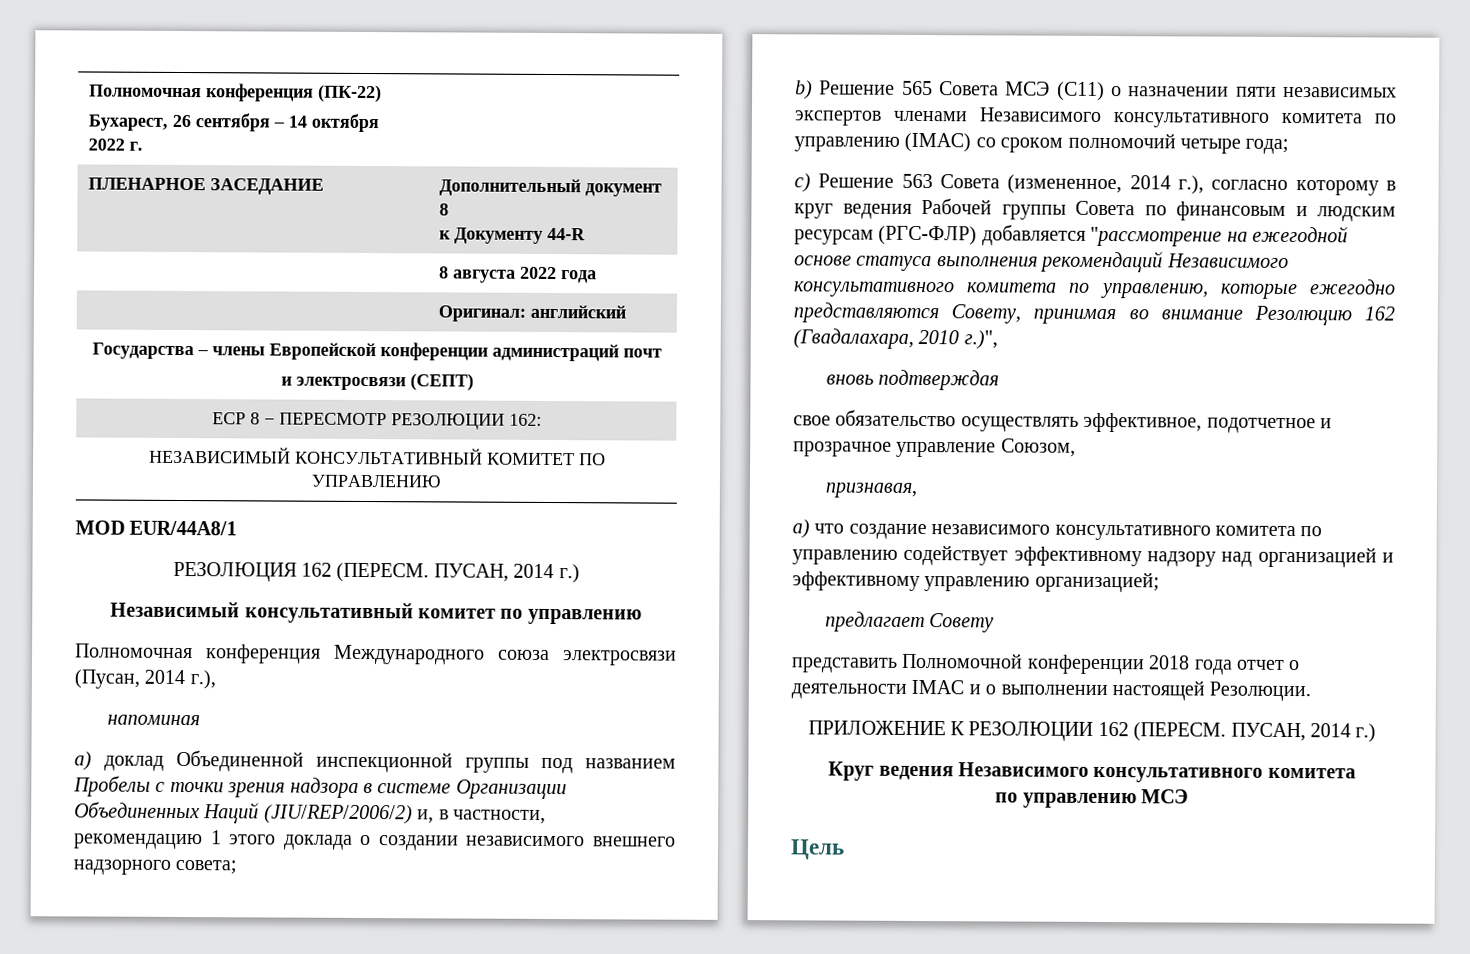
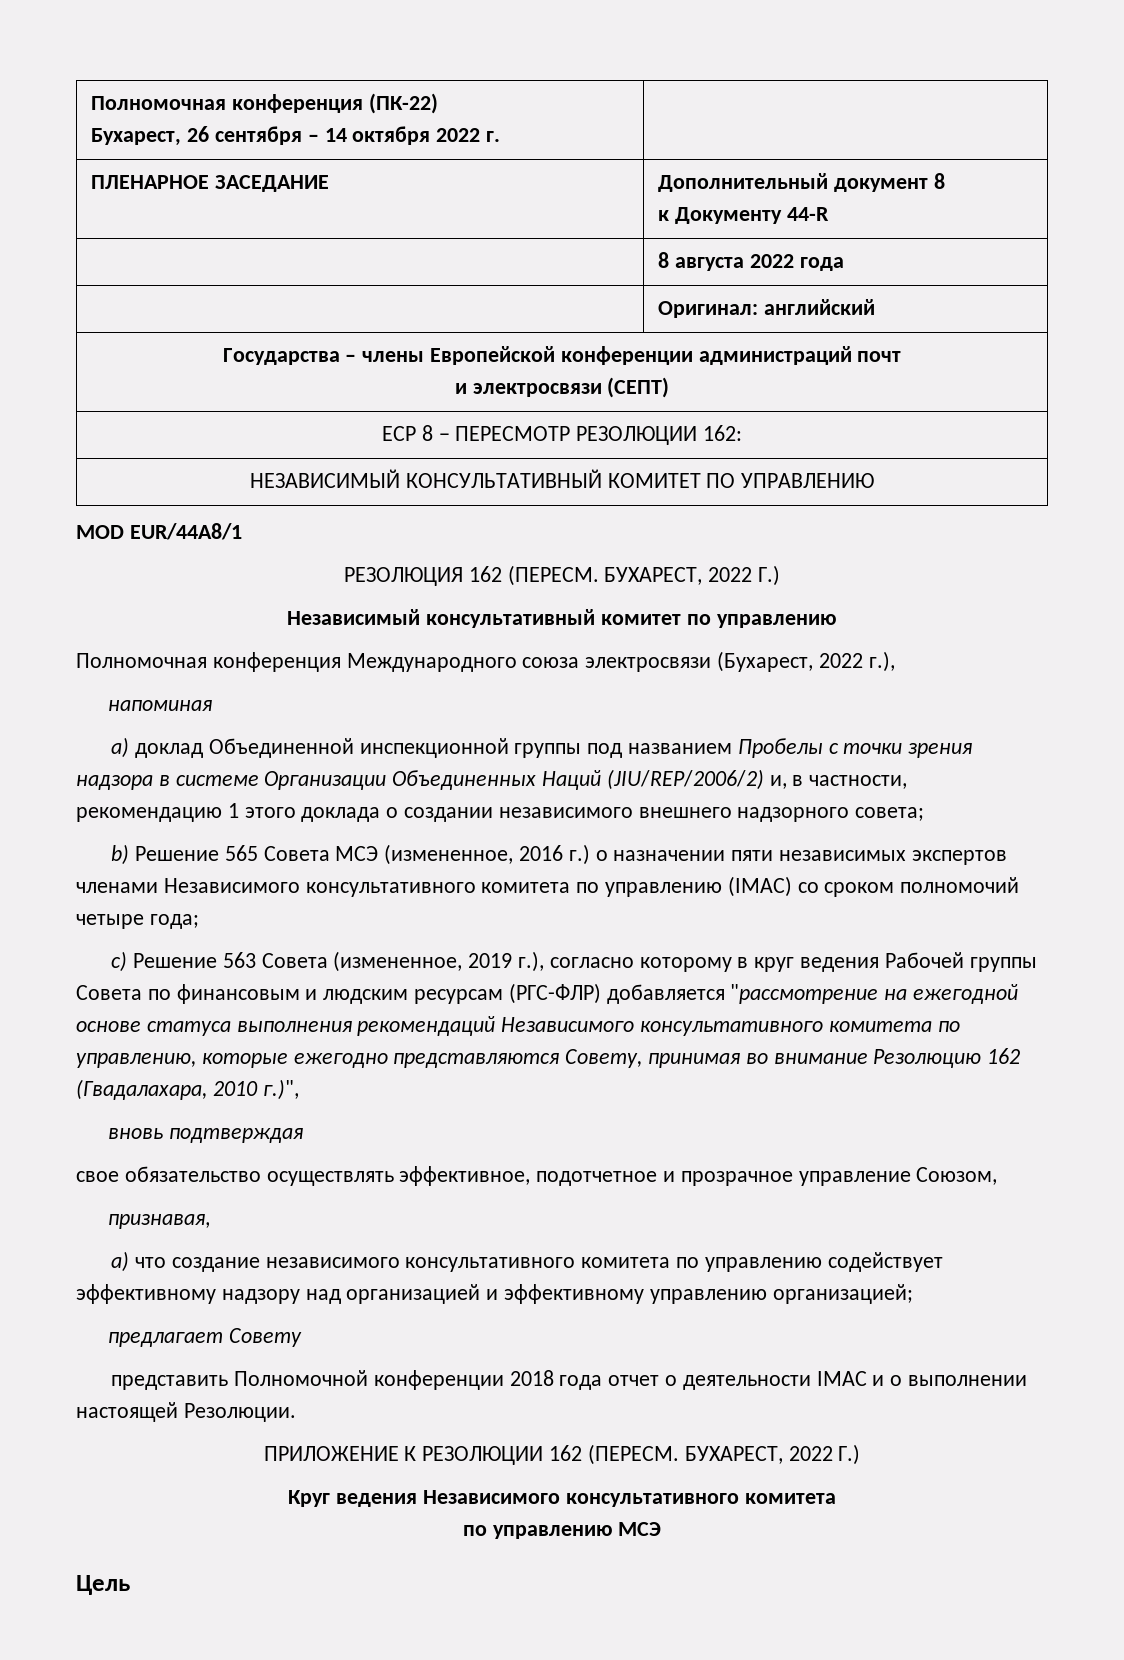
[433,563,580,584] ПУСАН, 2014 г.) -> [604,565,781,586] БУХАРЕСТ, 2022 Г.)
[74,669,186,689] (Пусан, 2014 -> [717,651,863,672] (Бухарест, 2022
[1056,81,1105,101] (C11) -> [384,844,590,865] (измененное, 2016 г.)
[1129,175,1171,190] 2014 -> [468,953,513,968] 2019
[1230,722,1377,743] ПУСАН, 2014 г.) -> [684,1444,861,1465] БУХАРЕСТ, 2022 Г.)

